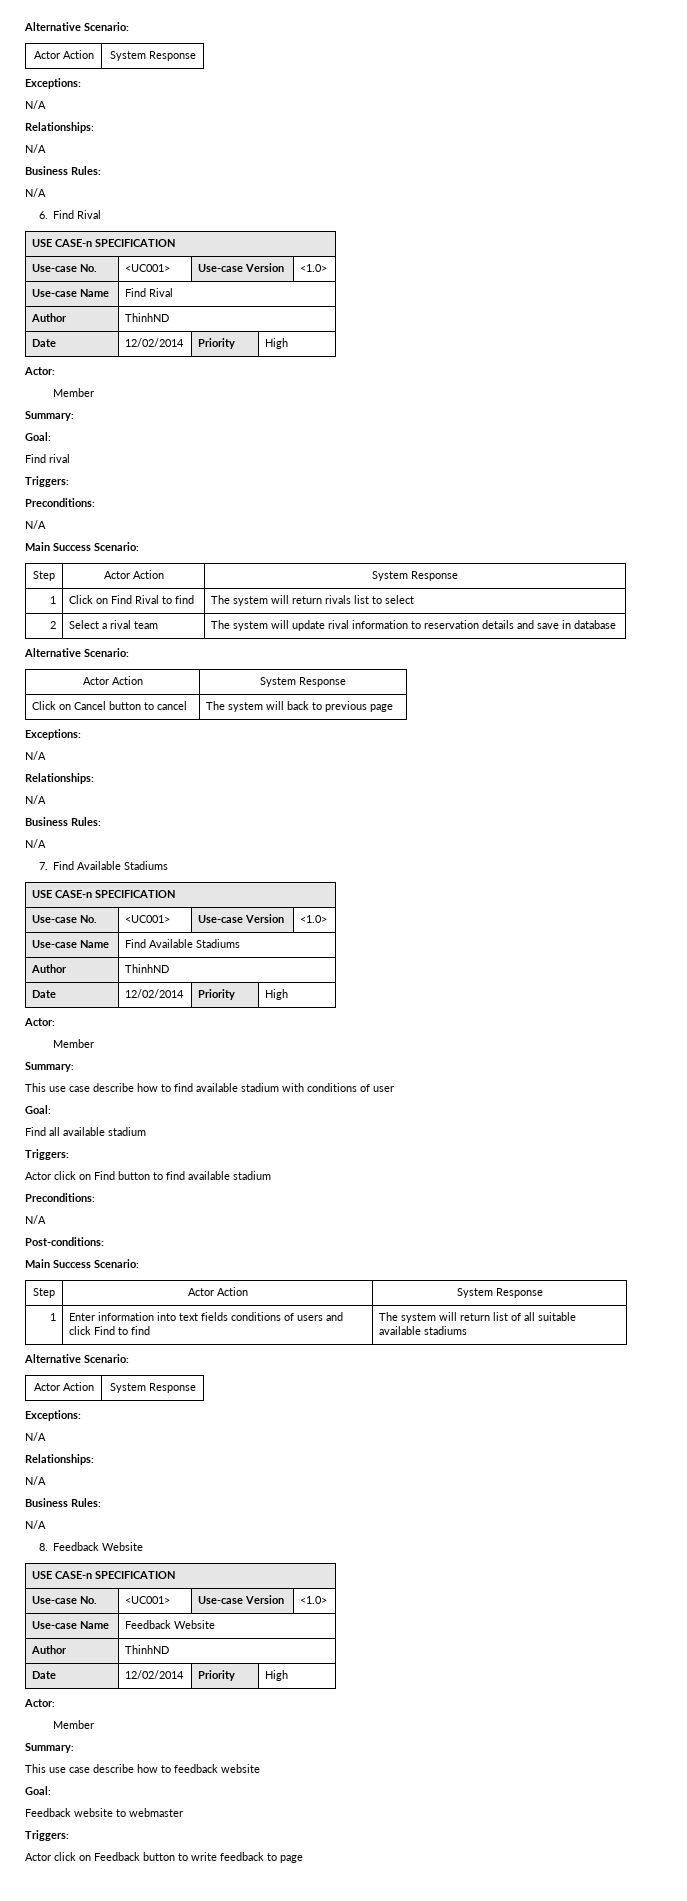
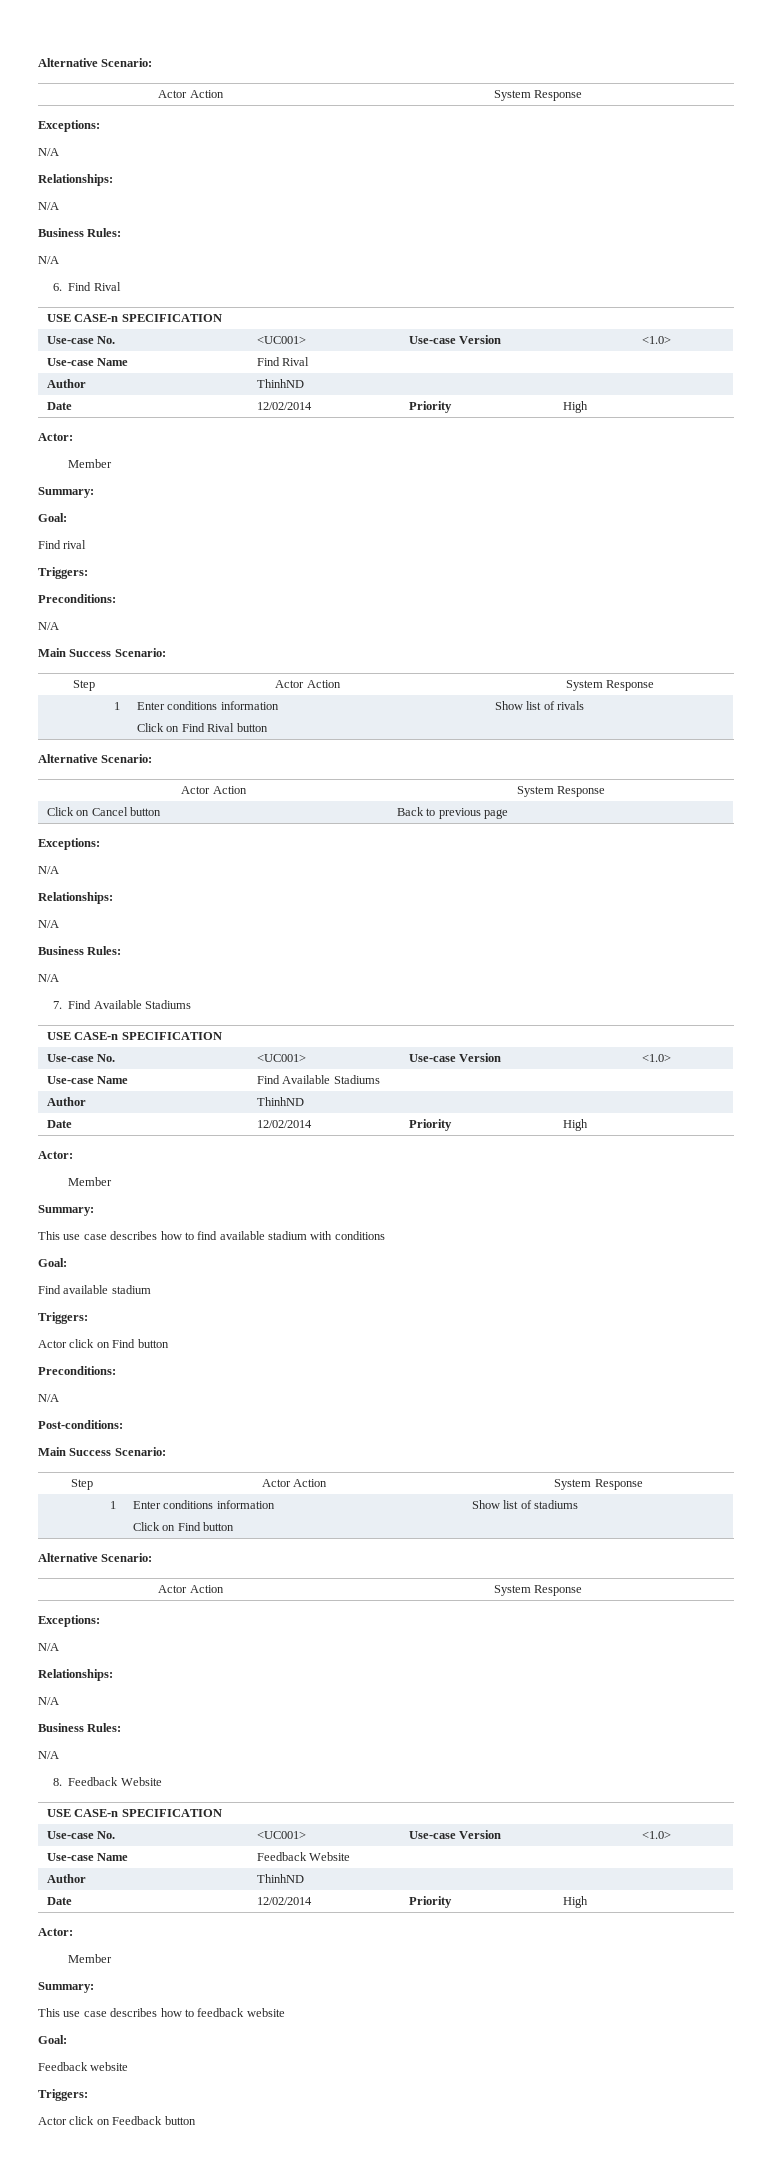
(56, 600) none -> [137,701,279,710] Enter conditions information //
[162,595,195,604] [211,595,415,606] [49,621,56,629] [69,620,159,629] [211,620,617,631] to find | The system will return rivals list to select // 2 | Select a rival team | The system will update rival information to reservation details and save in database -> [236,723,268,732] [495,701,585,710] button | Show list of rivals
[144,701,188,710] [206,701,310,712] to cancel | The system will back -> [397,807,425,816] | Back
[93,1083,134,1092] describe -> [110,1231,158,1240] describes
[360,1084,394,1092] [25,1105,51,1114] [25,1127,60,1136] of user // Goal: // Find all -> [38,1258,67,1267] [38,1285,61,1294] // Goal: // Find
[153,1171,271,1180] to find available stadium -> (169, 1343) none
[98,1312,344,1321] [69,1326,151,1335] [379,1312,577,1323] [379,1326,422,1335] information into text fields conditions of users and click Find to find | The system will return list of all suitable available -> [163,1500,275,1509] [133,1522,235,1531] [472,1500,532,1509] conditions information // Click on Find button | Show list of
[93,1764,134,1773] describe -> [110,2008,158,2017] describes
[116,1808,183,1817] to webmaster -> (129, 2066) none
[178,1852,303,1863] to write feedback to page -> (196, 2120) none

